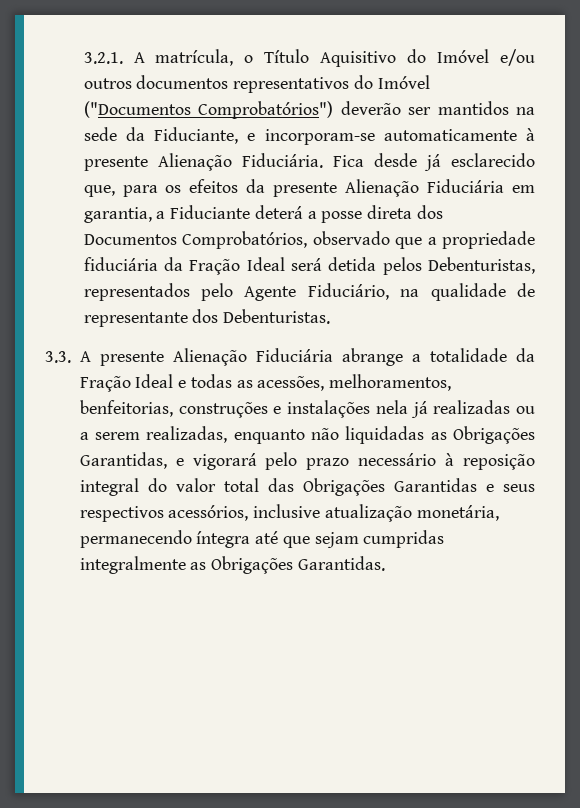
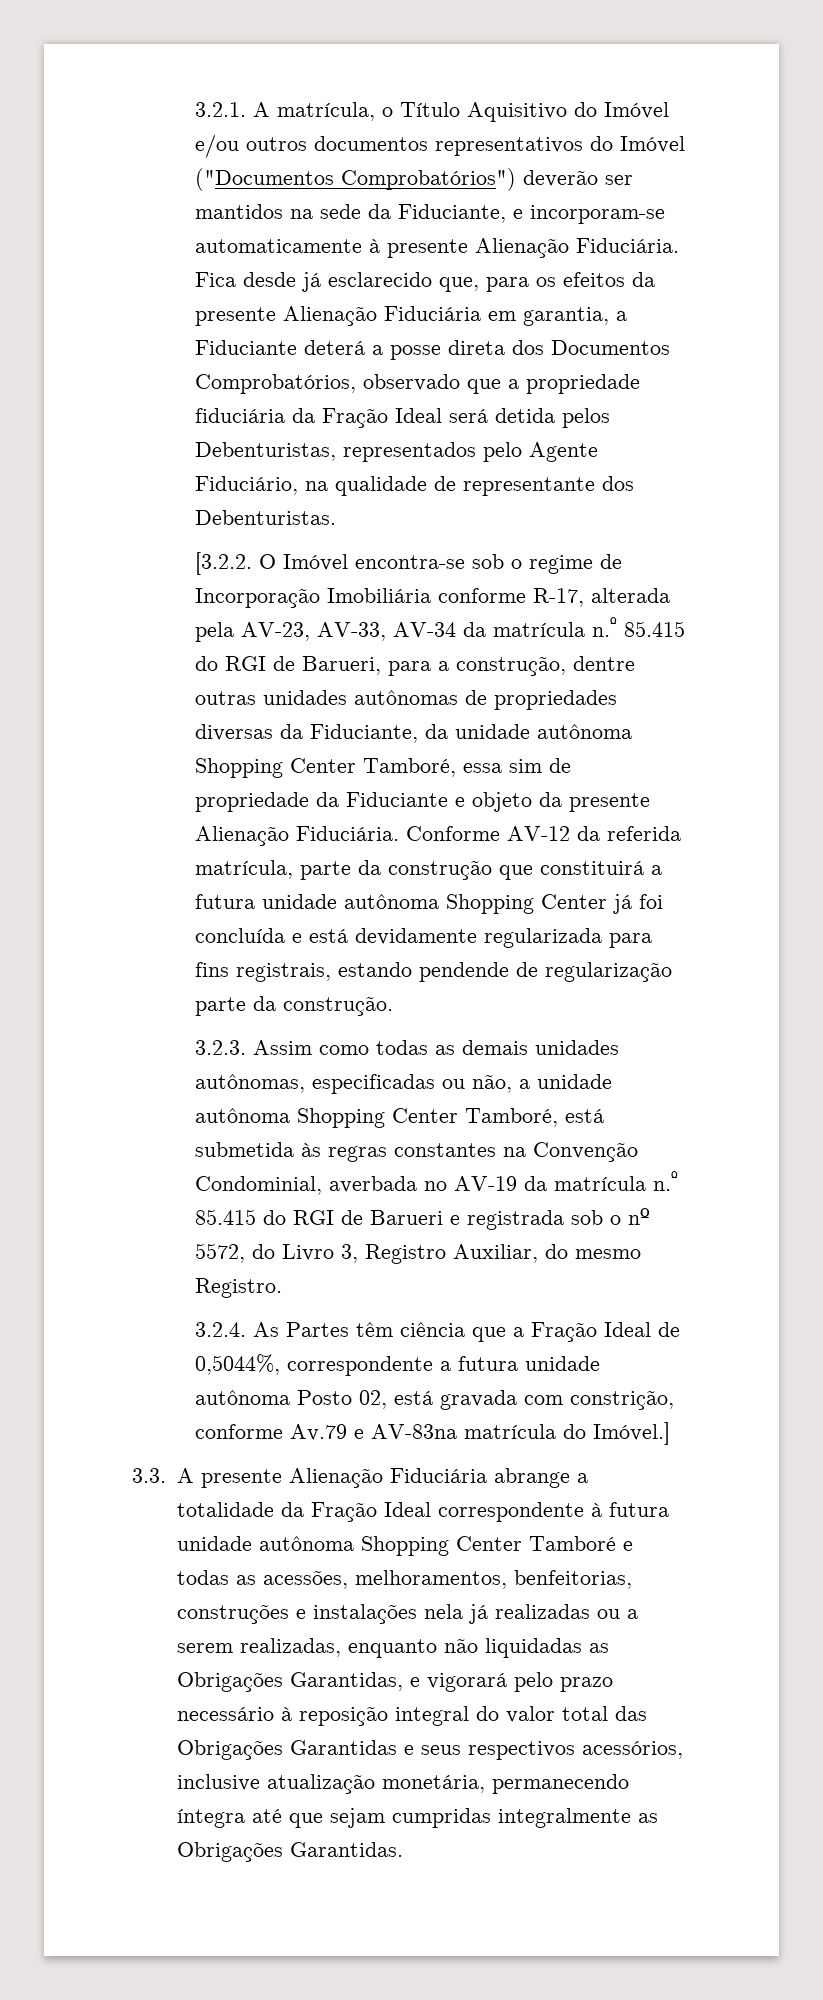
(331, 316) none -> [195,552,623,575] [195,588,671,608] [195,617,686,642] [195,656,636,676] [195,690,618,710] [195,724,633,743] [195,758,572,778] [195,792,651,812] [195,826,682,846] [195,860,663,880] [195,894,664,914] [195,928,653,948] [195,962,673,982] [195,996,394,1016] [195,1040,620,1055] [195,1074,613,1094] [195,1108,605,1128] [195,1142,639,1162] [195,1171,679,1195] [195,1208,651,1230] [195,1243,642,1264] [195,1278,283,1298] [195,1322,681,1342] [195,1354,601,1376] [195,1390,675,1410] [195,1422,671,1445] // [3.2.2. O Imóvel encontra-se sob o regime de Incorporação Imobiliária conforme R-17, alterada pela AV-23, AV-33, AV-34 da matrícula n.º 85.415 do RGI de Barueri, para a construção, dentre outras unidades autônomas de propriedades diversas da Fiduciante, da unidade autônoma Shopping Center Tamboré, essa sim de propriedade da Fiduciante e objeto da presente Alienação Fiduciária. Conforme AV-12 da referida matrícula, parte da construção que constituirá a futura unidade autônoma Shopping Center já foi concluída e está devidamente regularizada para fins registrais, estando pendende de regularização parte da construção. // 3.2.3. Assim como todas as demais unidades autônomas, especificadas ou não, a unidade autônoma Shopping Center Tamboré, está submetida às regras constantes na Convenção Condominial, averbada no AV-19 da matrícula n.º 85.415 do RGI de Barueri e registrada sob o nº 5572, do Livro 3, Registro Auxiliar, do mesmo Registro. // 3.2.4. As Partes têm ciência que a Fração Ideal de 0,5044%, correspondente a futura unidade autônoma Posto 02, está gravada com constrição, conforme Av.79 e AV-83na matrícula do Imóvel.]
(174, 381) none -> [437,1502,669,1522] [176,1536,616,1556] correspondente à futura unidade autônoma Shopping Center Tamboré

